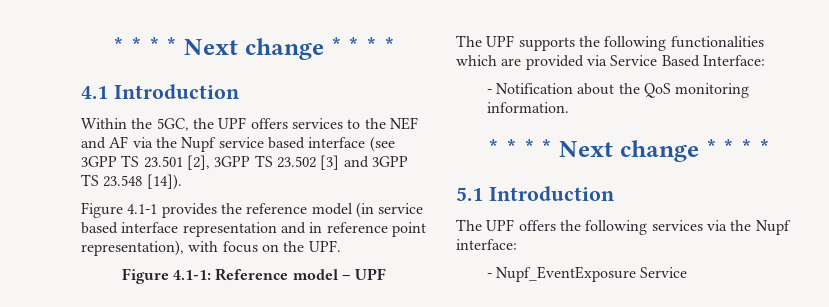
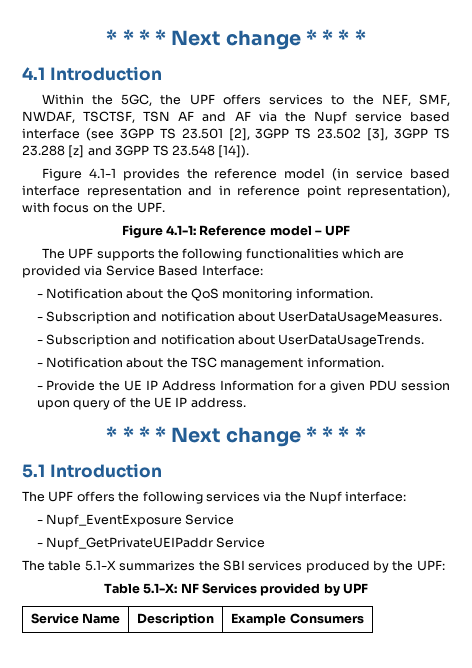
[389,117,418,130] NEF -> [381,94,450,106] [22,111,195,123] NEF, SMF, NWDAF, TSCTSF, TSN AF
[320,155,340,170] [3] -> [367,128,451,141] [22,145,85,158] [3], 3GPP TS 23.288 [z]
(569, 107) none -> [36,311,443,324] [36,334,425,347] [36,357,384,370] [36,380,451,393] [36,397,246,410] // - Subscription and notification about UserDataUsageMeasures. // - Subscription and notification about UserDataUsageTrends. // - Notification about the TSC management information. // - Provide the UE IP Address Information for a given PDU session upon query of the UE IP address.
(688, 272) none -> [36,537,266,550] [22,560,445,573] [103,583,369,596] [30,613,121,624] [137,613,214,626] [231,613,364,626] // - Nupf_GetPrivateUEIPaddr Service // The table 5.1-X summarizes the SBI services produced by the UPF: // Table 5.1-X: NF Services provided by UPF // Service Name | Description | Example Consumers

